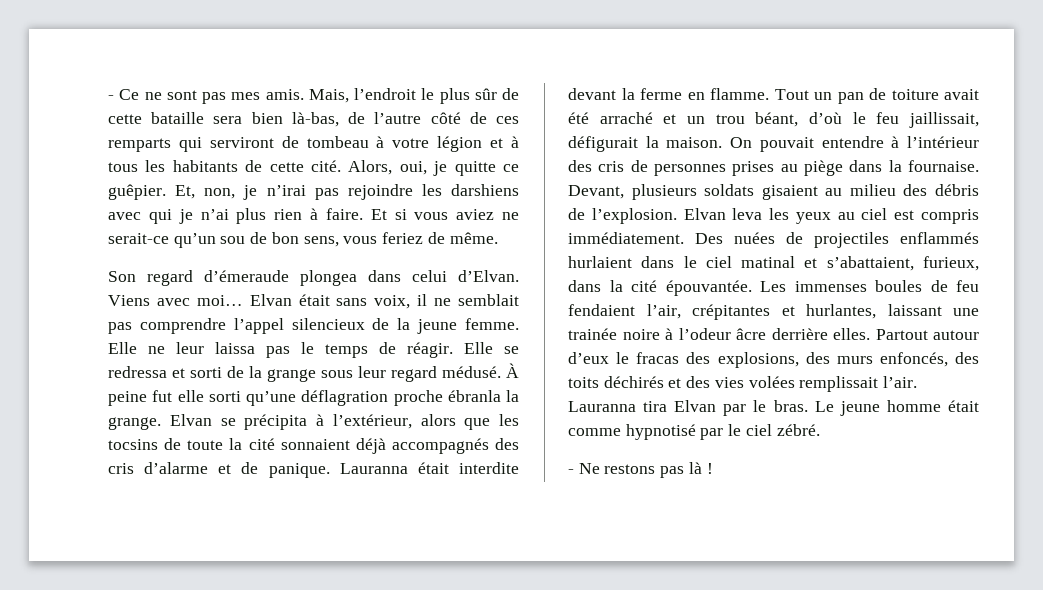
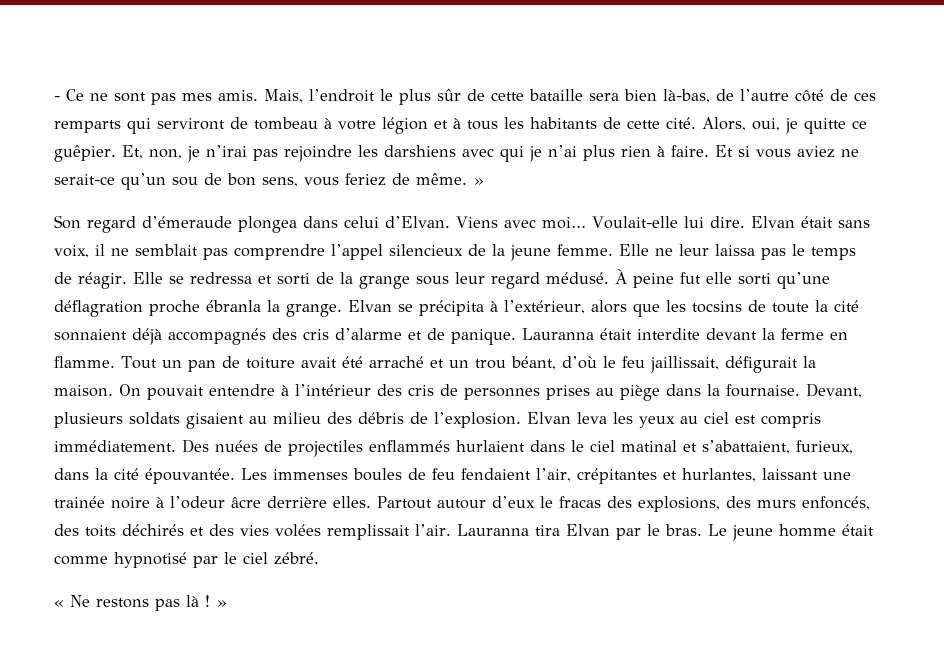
(498, 238) none -> [473,178,484,185] »
(243, 300) none -> [591,216,745,229] Voulait-elle lui dire.
[568,469,574,474] - -> [54,600,64,607] «
(713, 468) none -> [216,600,227,607] »

